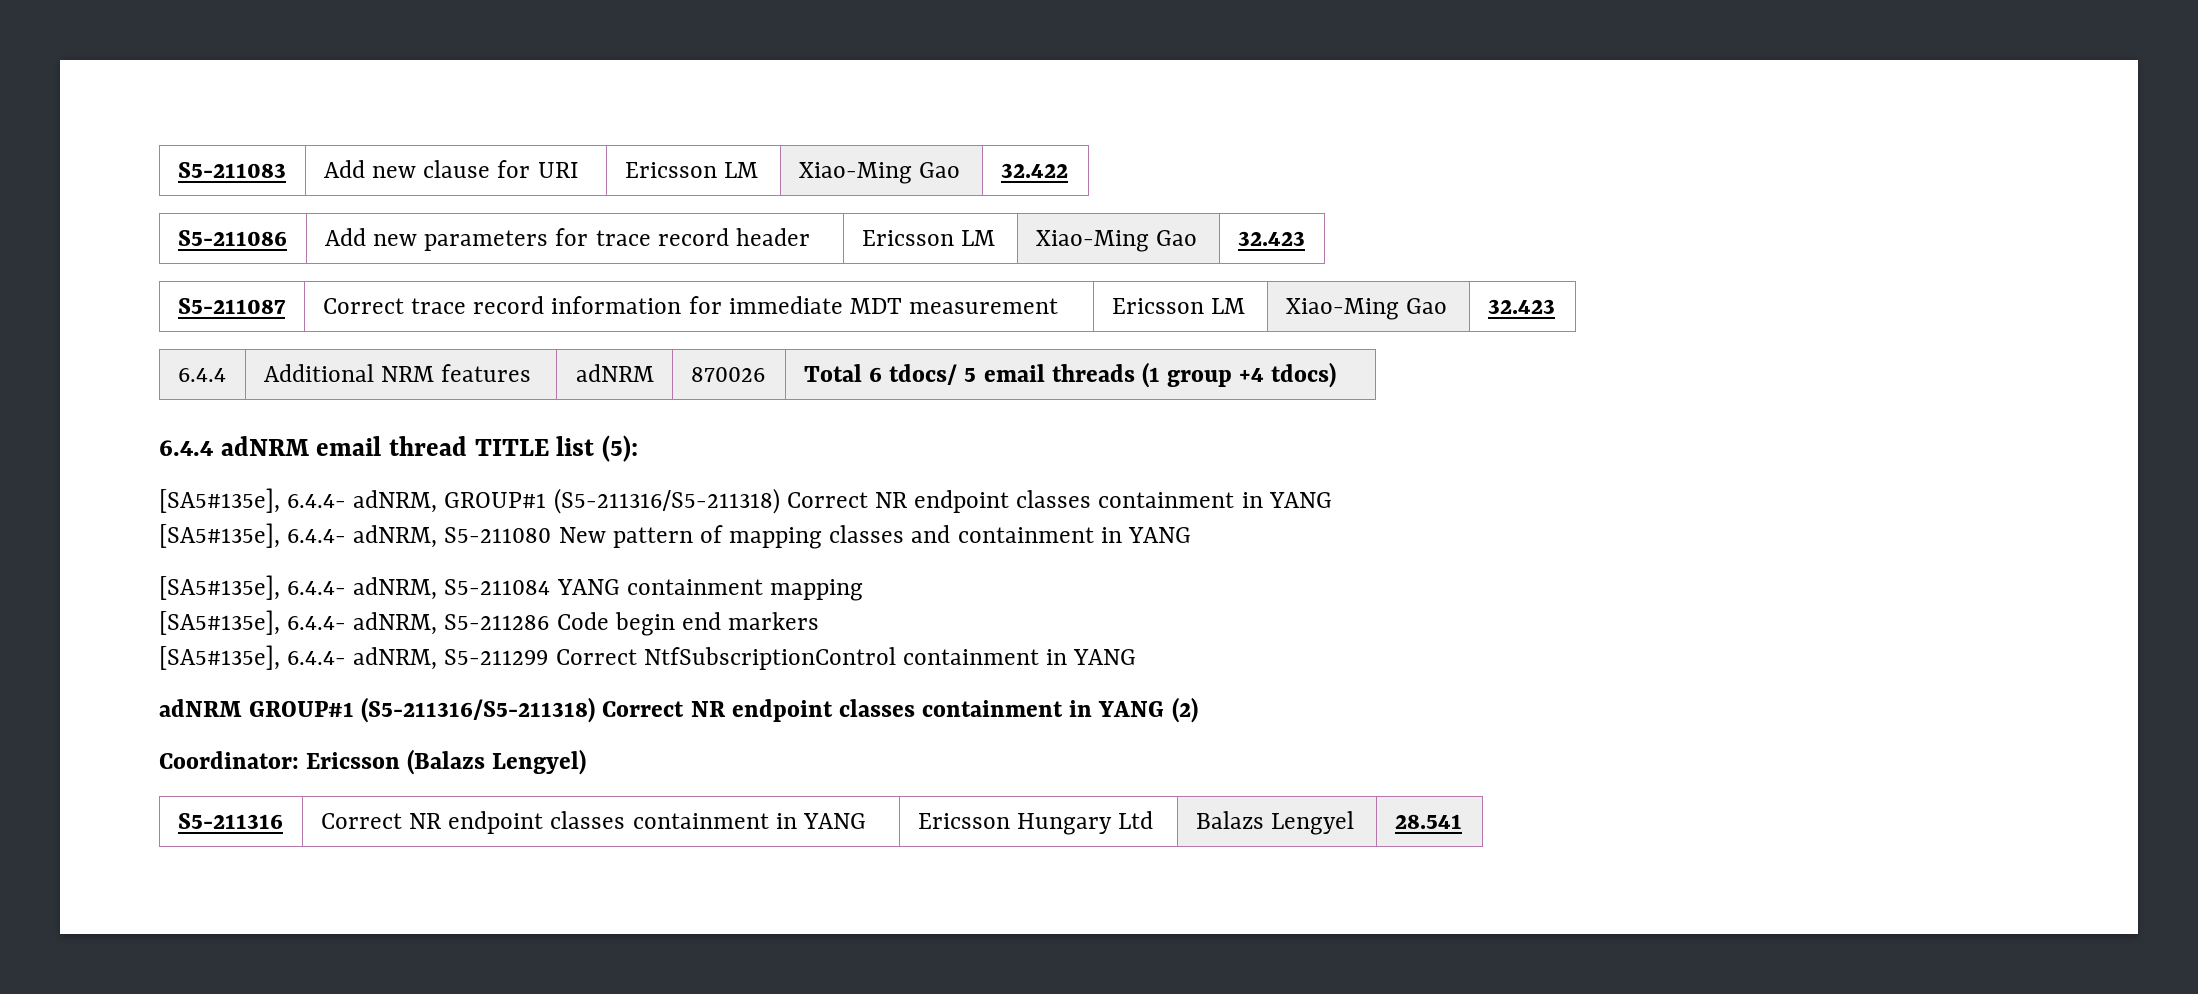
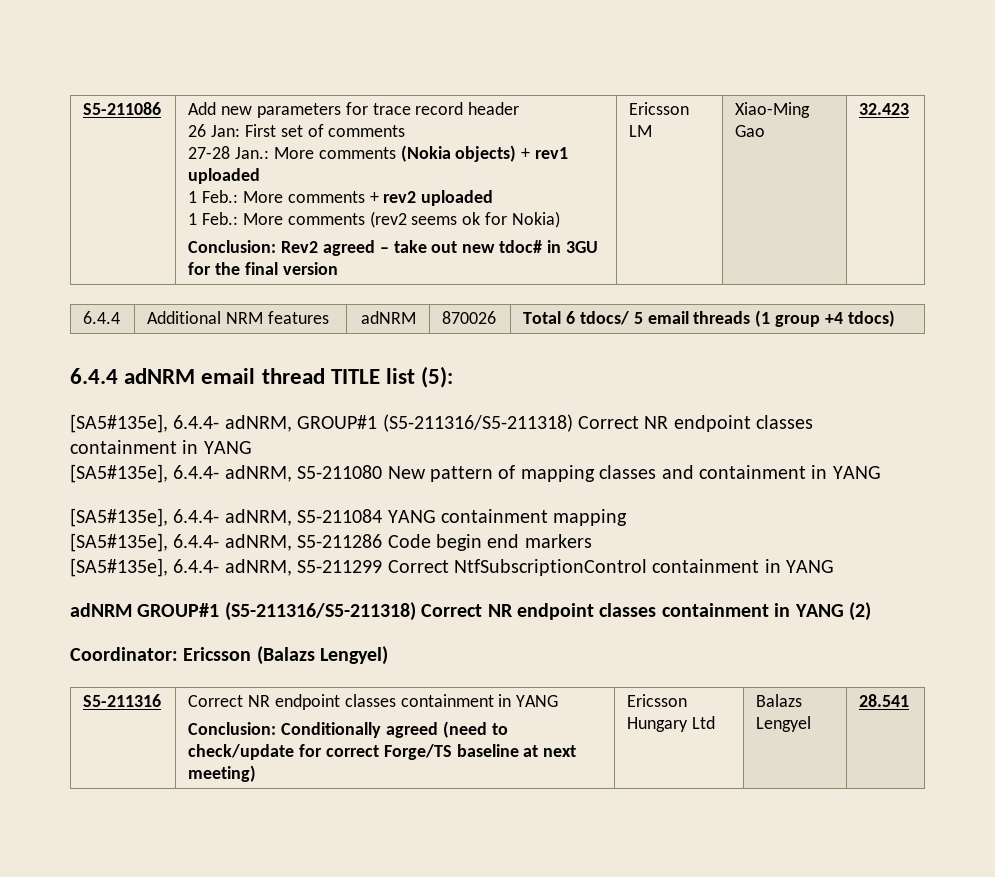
[177,162,286,178] [323,160,578,178] [624,162,759,178] [798,162,961,184] [1000,163,1068,178] S5-211083 | Add new clause for URI | Ericsson LM | Xiao-Ming Gao | 32.422 // -> (83, 108) none
[861,230,996,246] [1035,230,1198,252] [1237,231,1305,246] [177,298,286,314] [322,296,1058,314] | Ericsson LM | Xiao-Ming Gao | 32.423 // S5-211087 | Correct trace record information for immediate MDT measurement -> [188,124,406,137] [188,145,569,162] [188,168,261,184] [188,190,494,206] [188,211,561,228] [188,240,598,256] [188,262,338,275] // 26 Jan: First set of comments // 27-28 Jan.: More comments (Nokia objects) + rev1 uploaded // 1 Feb.: More comments + rev2 uploaded // 1 Feb.: More comments (rev2 seems ok for Nokia) // Conclusion: Rev2 agreed – take out new tdoc# in 3GU for the final version
(866, 821) none -> [188,721,508,738] [188,744,577,760] [188,765,257,782] // Conclusion: Conditionally agreed (need to check/update for correct Forge/TS baseline at next meeting)

